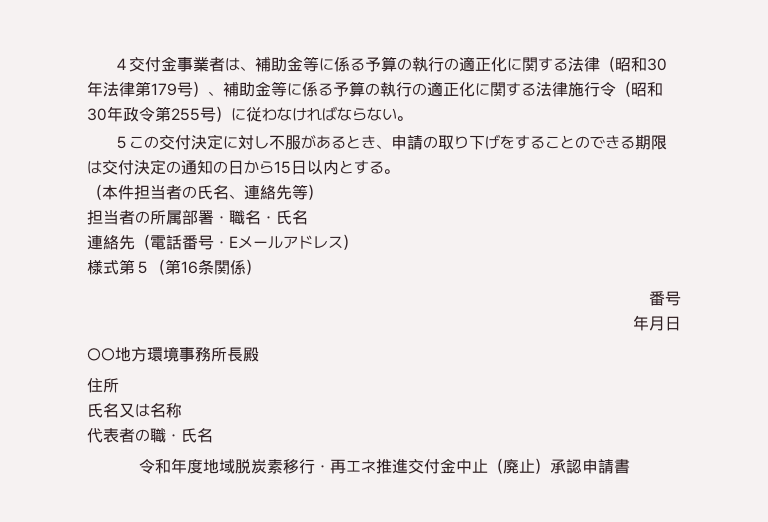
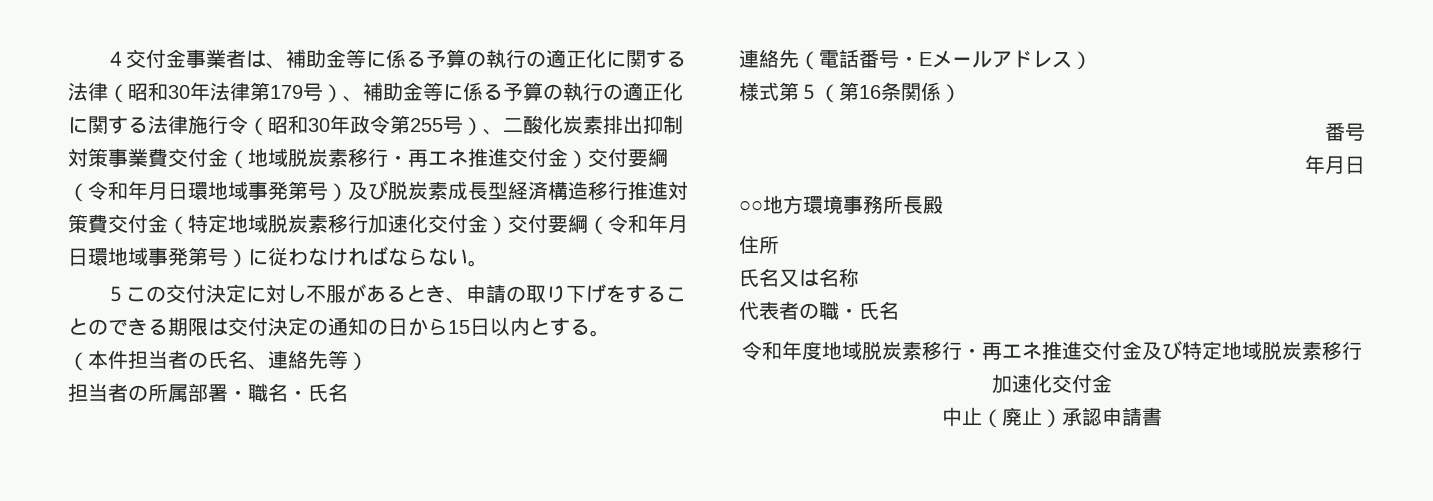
(231, 114) none -> [483,115,683,135] [68,148,668,169] [68,180,688,202] [68,214,688,235] [68,247,248,268] 、二酸化炭素排出抑制対策事業費交付金（地域脱炭素移行・再エネ推進交付金）交付要綱（令和年月日環地域事発第号）及び脱炭素成長型経済構造移行推進対策費交付金（特定地域脱炭素移行加速化交付金）交付要綱（令和年月日環地域事発第号）
(456, 466) none -> [1142,340,1362,360] [992,374,1112,394] 及び特定地域脱炭素移行加速化交付金 //

